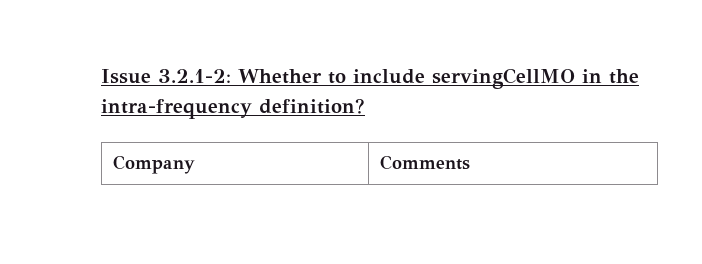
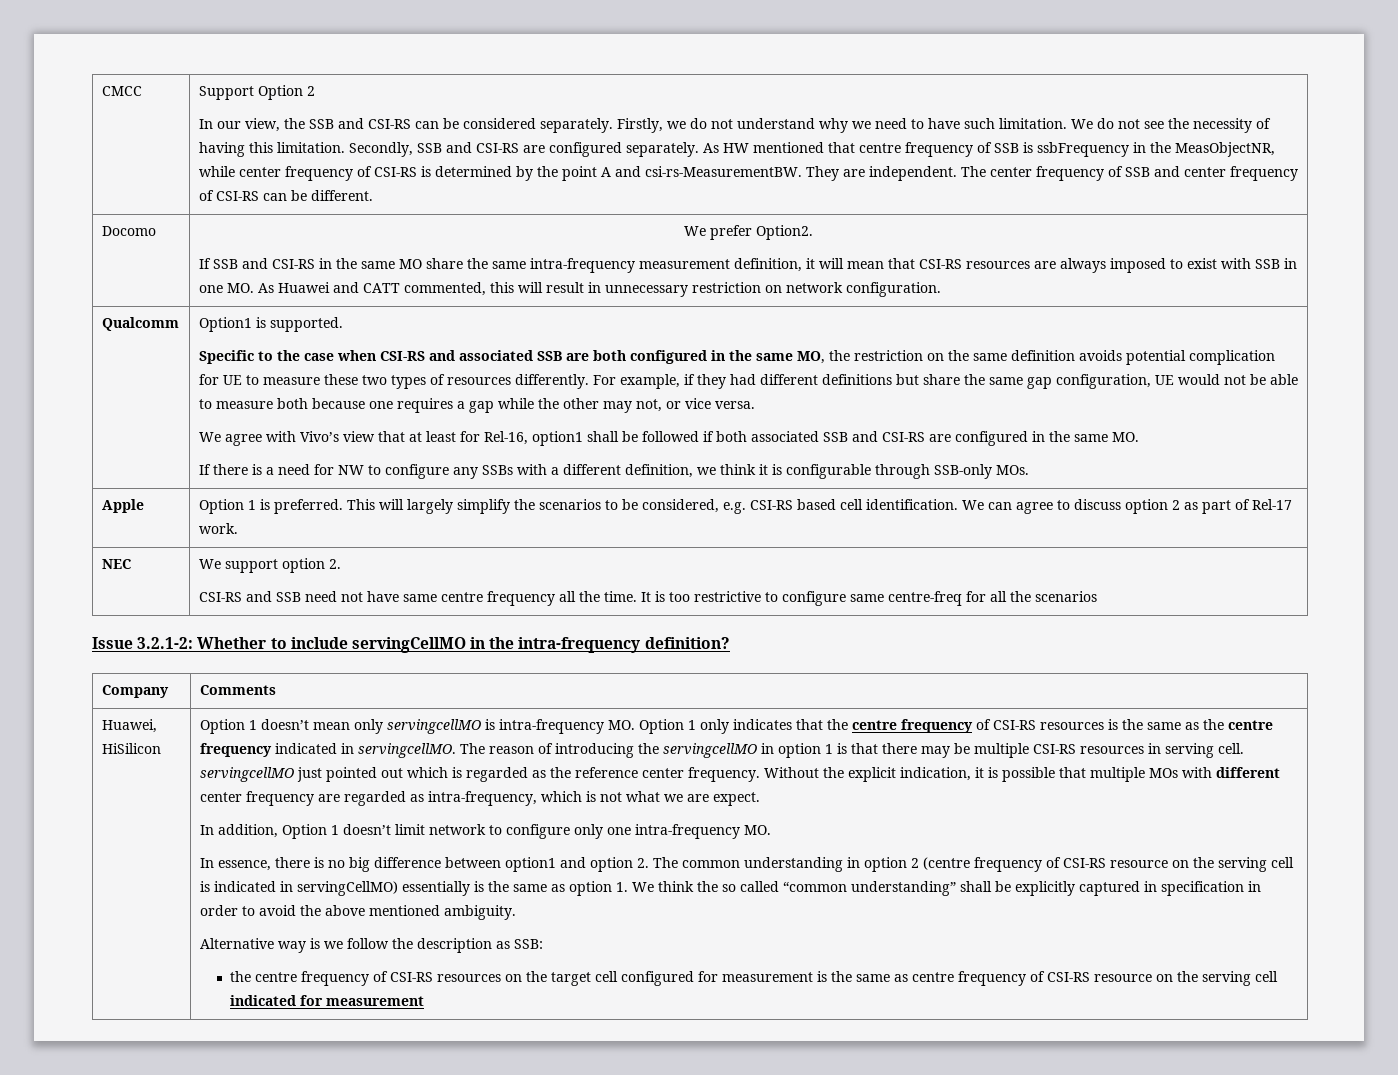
(101, 76) none -> [101,86,142,96] [198,85,315,100] [198,118,1271,133] [198,142,1275,157] [198,166,1298,181] [198,190,373,201] [101,226,156,236] [684,225,813,240] [198,258,1297,273] [198,282,941,297] [101,317,179,331] [198,317,343,332] [198,350,1275,365] [198,374,1298,389] [198,398,755,413] [198,431,1139,446] [198,464,1029,479] [101,499,144,513] [198,499,1292,514] [198,523,238,534] [101,559,131,569] [198,558,341,573] [198,591,1097,606] CMCC | Support Option 2 // In our view, the SSB and CSI-RS can be considered separately. Firstly, we do not understand why we need to have such limitation. We do not see the necessity of having this limitation. Secondly, SSB and CSI-RS are configured separately. As HW mentioned that centre frequency of SSB is ssbFrequency in the MeasObjectNR, while center frequency of CSI-RS is determined by the point A and csi-rs-MeasurementBW. They are independent. The center frequency of SSB and center frequency of CSI-RS can be different. // Docomo | We prefer Option2. // If SSB and CSI-RS in the same MO share the same intra-frequency measurement definition, it will mean that CSI-RS resources are always imposed to exist with SSB in one MO. As Huawei and CATT commented, this will result in unnecessary restriction on network configuration. // Qualcomm | Option1 is supported. // Specific to the case when CSI-RS and associated SSB are both configured in the same MO, the restriction on the same definition avoids potential complication for UE to measure these two types of resources differently. For example, if they had different definitions but share the same gap configuration, UE would not be able to measure both because one requires a gap while the other may not, or vice versa. // We agree with Vivo’s view that at least for Rel-16, option1 shall be followed if both associated SSB and CSI-RS are configured in the same MO. // If there is a need for NW to configure any SSBs with a different definition, we think it is configurable through SSB-only MOs. // Apple | Option 1 is preferred. This will largely simplify the scenarios to be considered, e.g. CSI-RS based cell identification. We can agree to discuss option 2 as part of Rel-17 work. // NEC | We support option 2. // CSI-RS and SSB need not have same centre frequency all the time. It is too restrictive to configure same centre-freq for all the scenarios //
(470, 162) none -> [101,719,157,733] [101,743,161,754] [199,719,1273,734] [199,743,1244,758] [199,767,1280,782] [199,791,760,806] [199,824,771,839] [199,857,1294,872] [199,881,1261,896] [199,905,516,920] [199,938,543,953] [229,971,1278,986] [229,995,424,1006] // Huawei, HiSilicon | Option 1 doesn’t mean only servingcellMO is intra-frequency MO. Option 1 only indicates that the centre frequency of CSI-RS resources is the same as the centre frequency indicated in servingcellMO. The reason of introducing the servingcellMO in option 1 is that there may be multiple CSI-RS resources in serving cell. servingcellMO just pointed out which is regarded as the reference center frequency. Without the explicit indication, it is possible that multiple MOs with different center frequency are regarded as intra-frequency, which is not what we are expect. // In addition, Option 1 doesn’t limit network to configure only one intra-frequency MO. // In essence, there is no big difference between option1 and option 2. The common understanding in option 2 (centre frequency of CSI-RS resource on the serving cell is indicated in servingCellMO) essentially is the same as option 1. We think the so called “common understanding” shall be explicitly captured in specification in order to avoid the above mentioned ambiguity. // Alternative way is we follow the description as SSB: // the centre frequency of CSI-RS resources on the target cell configured for measurement is the same as centre frequency of CSI-RS resource on the serving cell indicated for measurement

